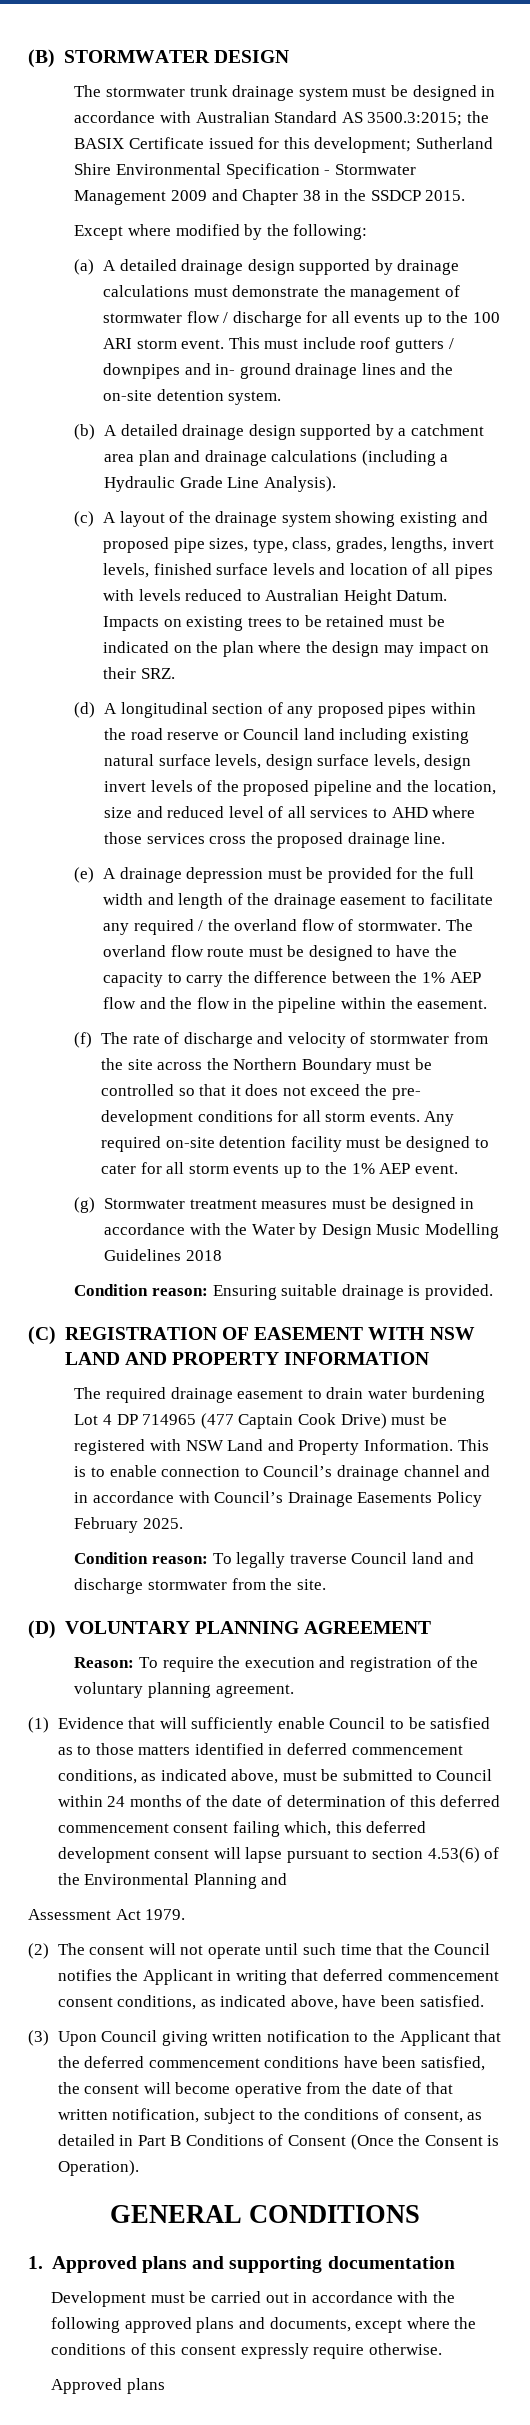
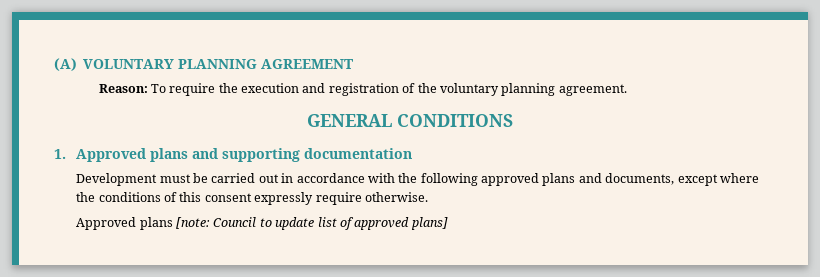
[28,49,289,68] [74,85,496,101] [74,111,489,126] [74,137,493,153] [74,163,416,179] [74,189,466,205] [74,224,368,240] [74,259,460,275] [102,285,460,301] [102,311,500,327] [102,337,454,353] [102,363,454,379] [102,389,282,405] [74,424,485,440] [103,450,449,466] [103,476,336,492] [74,511,488,527] [102,537,495,553] [102,563,493,579] [102,589,448,605] [102,615,445,631] [102,641,490,657] [102,667,175,679] [74,702,477,718] [103,728,470,744] [103,754,472,770] [103,780,496,796] [103,806,476,818] [103,832,446,848] [74,867,474,883] [102,893,493,909] [102,919,473,935] [102,945,457,961] [102,971,481,987] [102,997,488,1013] [74,1032,488,1048] [100,1058,433,1074] [100,1084,421,1100] [100,1110,455,1126] [100,1136,490,1152] [100,1162,458,1178] [74,1197,475,1213] [103,1223,500,1239] [103,1249,222,1261] [74,1284,493,1300] [28,1326,475,1345] [64,1352,430,1365] [74,1387,485,1403] [74,1413,447,1429] [74,1439,489,1455] [74,1465,491,1481] [74,1491,482,1507] [74,1517,183,1533] [74,1552,474,1568] [74,1578,326,1594] [28,1620,56,1639] (B) STORMWATER DESIGN // The stormwater trunk drainage system must be designed in accordance with Australian Standard AS 3500.3:2015; the BASIX Certificate issued for this development; Sutherland Shire Environmental Specification - Stormwater Management 2009 and Chapter 38 in the SSDCP 2015. // Except where modified by the following: // (a) A detailed drainage design supported by drainage calculations must demonstrate the management of stormwater flow / discharge for all events up to the 100 ARI storm event. This must include roof gutters / downpipes and in- ground drainage lines and the on-site detention system. // (b) A detailed drainage design supported by a catchment area plan and drainage calculations (including a Hydraulic Grade Line Analysis). // (c) A layout of the drainage system showing existing and proposed pipe sizes, type, class, grades, lengths, invert levels, finished surface levels and location of all pipes with levels reduced to Australian Height Datum. Impacts on existing trees to be retained must be indicated on the plan where the design may impact on their SRZ. // (d) A longitudinal section of any proposed pipes within the road reserve or Council land including existing natural surface levels, design surface levels, design invert levels of the proposed pipeline and the location, size and reduced level of all services to AHD where those services cross the proposed drainage line. // (e) A drainage depression must be provided for the full width and length of the drainage easement to facilitate any required / the overland flow of stormwater. The overland flow route must be designed to have the capacity to carry the difference between the 1% AEP flow and the flow in the pipeline within the easement. // (f) The rate of discharge and velocity of stormwater from the site across the Northern Boundary must be controlled so that it does not exceed the pre- development conditions for all storm events. Any required on-site detention facility must be designed to cater for all storm events up to the 1% AEP event. // (g) Stormwater treatment measures must be designed in accordance with the Water by Design Music Modelling Guidelines 2018 // Condition reason: Ensuring suitable drainage is provided. // (C) REGISTRATION OF EASEMENT WITH NSW LAND AND PROPERTY INFORMATION // The required drainage easement to drain water burdening Lot 4 DP 714965 (477 Captain Cook Drive) must be registered with NSW Land and Property Information. This is to enable connection to Council’s drainage channel and in accordance with Council’s Drainage Easements Policy February 2025. // Condition reason: To legally traverse Council land and discharge stormwater from the site. // (D) -> [54,58,77,71] (A)
[28,1717,491,1733] [57,1743,463,1755] [57,1769,493,1784] [57,1795,501,1807] [57,1821,427,1837] [57,1847,500,1863] [57,1873,288,1889] [28,1909,186,1920] [28,1943,491,1959] [57,1969,499,1985] [57,1995,484,2010] [28,2030,502,2046] [57,2056,486,2071] [57,2082,453,2098] [57,2108,483,2124] [57,2134,500,2150] [57,2160,139,2176] // (1) Evidence that will sufficiently enable Council to be satisfied as to those matters identified in deferred commencement conditions, as indicated above, must be submitted to Council within 24 months of the date of determination of this deferred commencement consent failing which, this deferred development consent will lapse pursuant to section 4.53(6) of the Environmental Planning and // Assessment Act 1979. // (2) The consent will not operate until such time that the Council notifies the Applicant in writing that deferred commencement consent conditions, as indicated above, have been satisfied. // (3) Upon Council giving written notification to the Applicant that the deferred commencement conditions have been satisfied, the consent will become operative from the date of that written notification, subject to the conditions of consent, as detailed in Part B Conditions of Consent (Once the Consent is Operation). -> (627, 90) none
(165, 2386) none -> [176,217,448,230] [note: Council to update list of approved plans]

